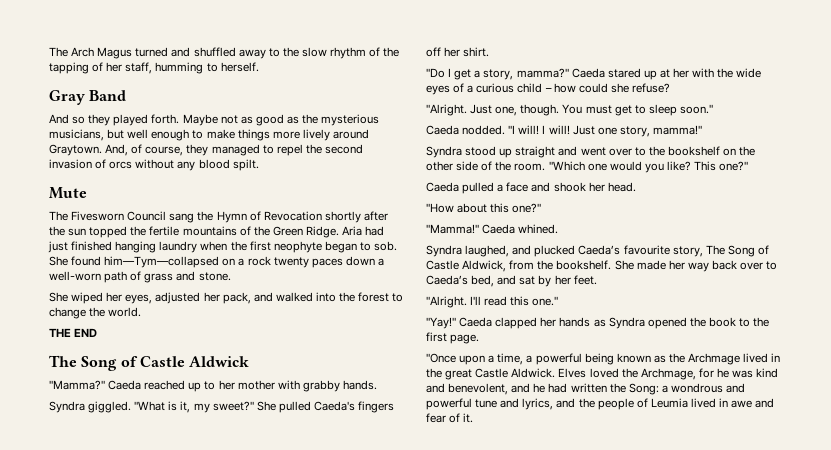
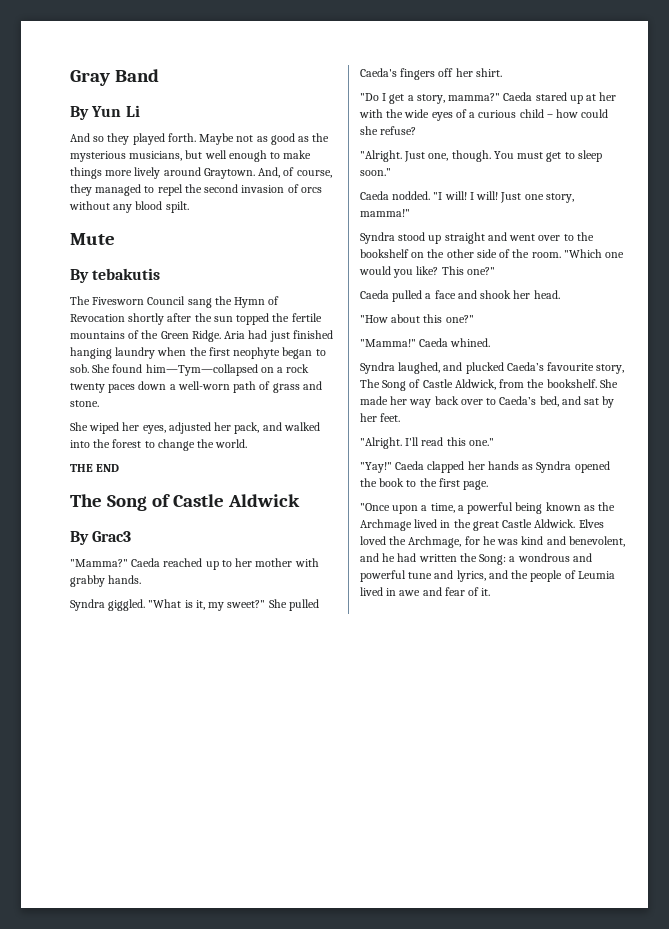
[49,47,400,59] [49,62,259,74] The Arch Magus turned and shuffled away to the slow rhythm of the tapping of her staff, humming to herself. // -> (70, 78) none
(127, 95) none -> [70,105,140,120] // By Yun Li
(87, 193) none -> [70,268,161,283] // By tebakutis
(250, 361) none -> [70,531,132,545] // By Grac3

